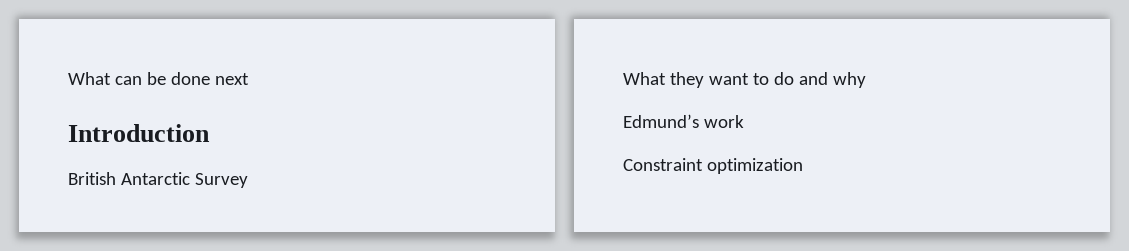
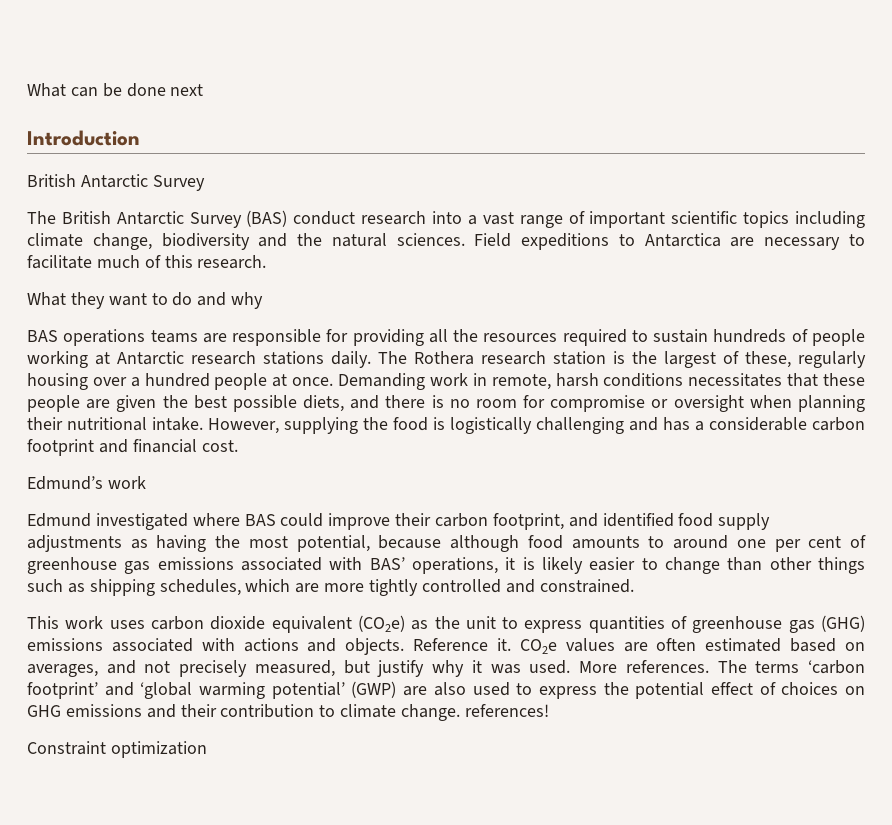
(248, 180) none -> [27,210,866,228] [27,233,865,250] [27,255,267,269] // The British Antarctic Survey (BAS) conduct research into a vast range of important scientific topics including climate change, biodiversity and the natural sciences. Field expeditions to Antarctica are necessary to facilitate much of this research.
[623,114,744,128] Edmund’s work -> [27,329,865,346] [27,351,866,368] [27,373,866,390] [27,395,865,412] [27,417,865,434] [27,439,238,456] [27,476,146,490] [27,513,771,530] [27,535,867,552] [27,557,866,574] [27,579,634,596] [27,615,865,633] [27,638,865,655] [27,660,866,677] [27,681,865,699] [27,704,549,721] BAS operations teams are responsible for providing all the resources required to sustain hundreds of people working at Antarctic research stations daily. The Rothera research station is the largest of these, regularly housing over a hundred people at once. Demanding work in remote, harsh conditions necessitates that these people are given the best possible diets, and there is no room for compromise or oversight when planning their nutritional intake. However, supplying the food is logistically challenging and has a considerable carbon footprint and financial cost. // Edmund’s work // Edmund investigated where BAS could improve their carbon footprint, and identified food supply adjustments as having the most potential, because although food amounts to around one per cent of greenhouse gas emissions associated with BAS’ operations, it is likely easier to change than other things such as shipping schedules, which are more tightly controlled and constrained. // This work uses carbon dioxide equivalent (CO2e) as the unit to express quantities of greenhouse gas (GHG) emissions associated with actions and objects. Reference it. CO2e values are often estimated based on averages, and not precisely measured, but justify why it was used. More references. The terms ‘carbon footprint’ and ‘global warming potential’ (GWP) are also used to express the potential effect of choices on GHG emissions and their contribution to climate change. references!

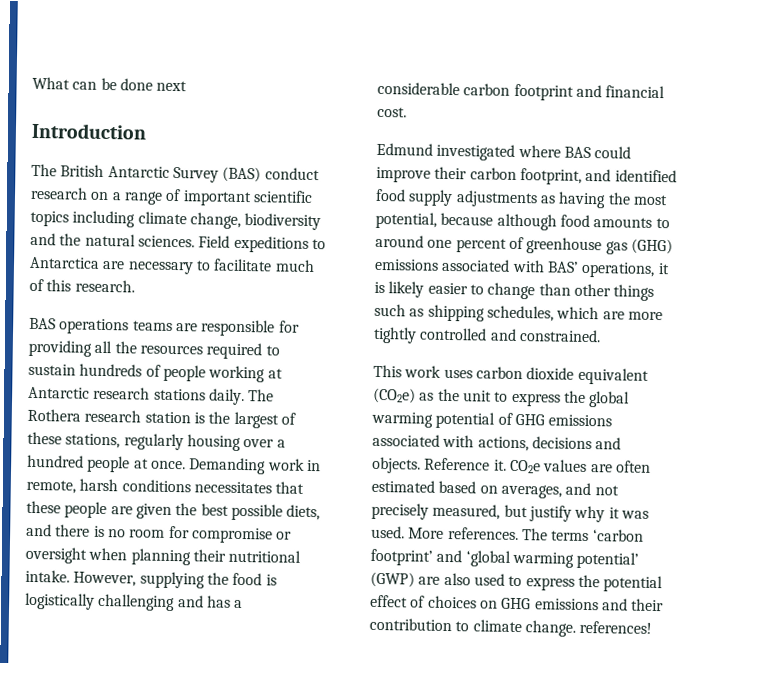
[27,174,205,191] // British Antarctic Survey -> (147, 131) none
[432,211,514,225] into a vast -> [90,191,122,201] on a
[27,292,264,309] // What they want to do and why -> (135, 286) none
[745,351,791,368] these, -> [27,431,121,449] these stations,
[27,476,146,490] // Edmund’s work -> (407, 112) none
[774,535,867,552] [27,557,151,574] per cent of greenhouse gas -> [455,236,673,255] percent of greenhouse gas (GHG)
[588,615,865,633] [27,638,299,652] quantities of greenhouse gas (GHG) emissions associated with actions -> [563,390,631,408] [371,411,613,429] [372,433,592,452] the global warming potential of GHG emissions associated with actions, decisions
[27,741,207,758] // Constraint optimization -> (653, 627) none

